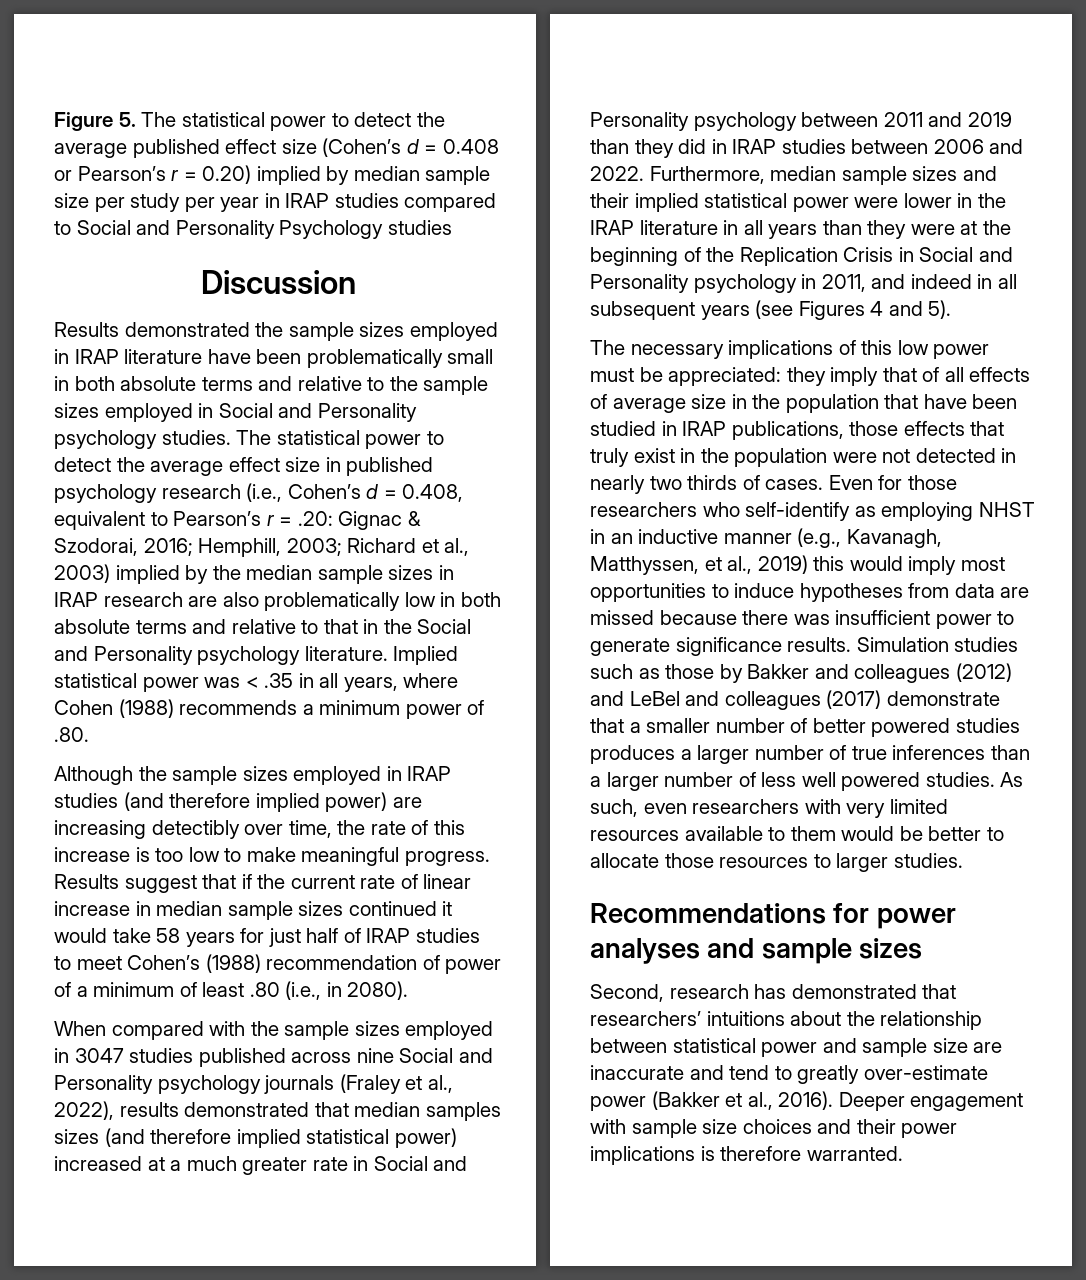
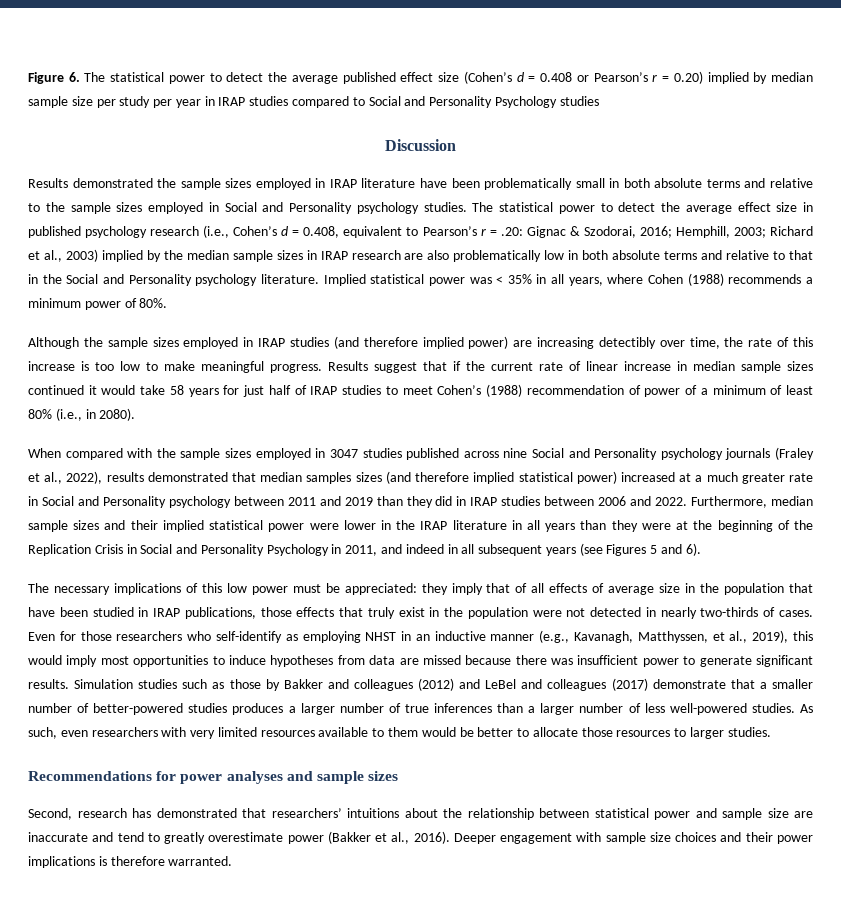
[118,112,136,127] 5. -> [68,72,80,82] 6.
[264,673,294,688] .35 -> [507,274,532,284] 35%
[54,727,89,742] .80. -> [139,298,168,308] 80%.
[249,982,280,997] .80 -> [28,409,52,419] 80%
[693,274,797,293] psychology -> [266,544,329,556] Psychology
[870,300,952,319] 4 and 5). -> [650,543,701,556] 5 and 6).
[649,475,738,490] two thirds -> [700,607,759,617] two-thirds
[757,555,808,574] 2019) -> [752,630,789,643] 2019),
[675,637,782,656] significance -> [756,655,814,667] significant
[812,718,951,737] better powered -> [93,703,184,715] better-powered
[801,772,921,791] well powered -> [669,703,747,715] well-powered
[863,1065,988,1080] over-estimate -> [208,832,284,842] overestimate

